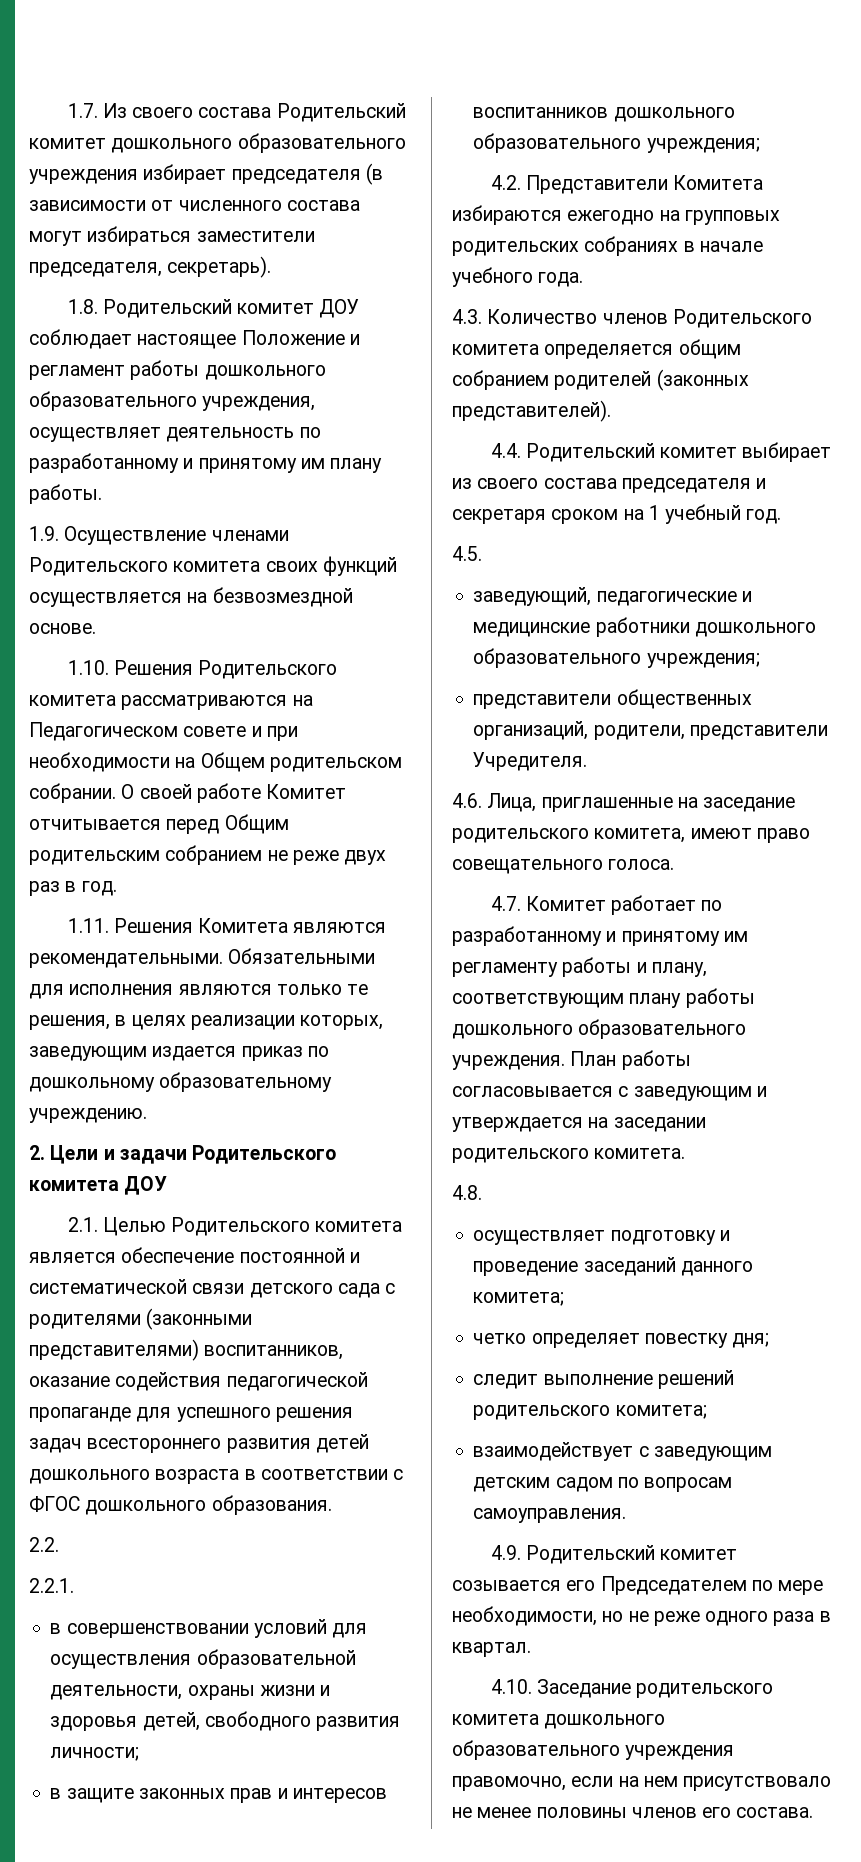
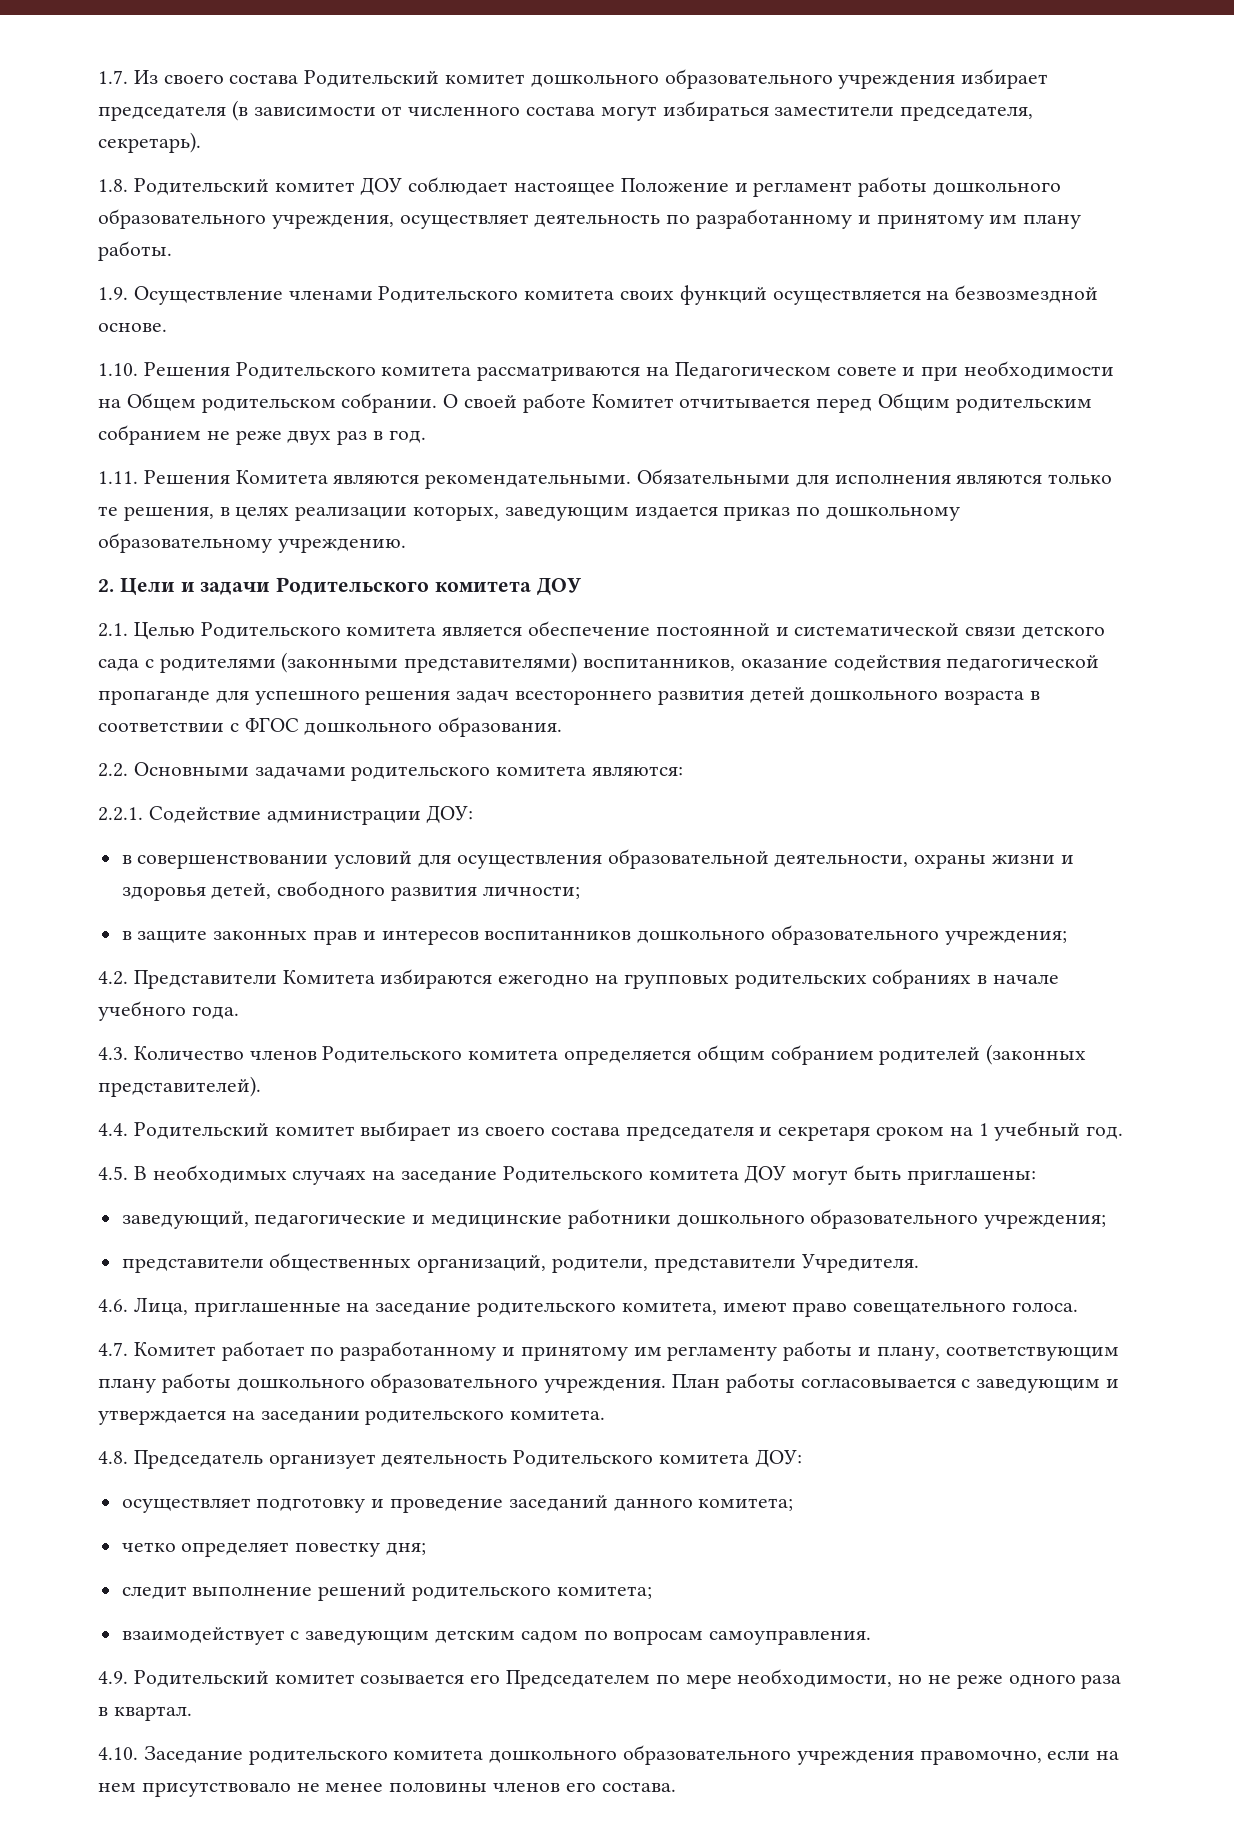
[29,1578,74,1593] // 2.2.1. -> [133,762,684,781] [98,805,474,825] Основными задачами родительского комитета являются: // 2.2.1. Содействие администрации ДОУ:
(482, 553) none -> [133,1165,1036,1185] В необходимых случаях на заседание Родительского комитета ДОУ могут быть приглашены:
(482, 1192) none -> [133,1449,802,1469] Председатель организует деятельность Родительского комитета ДОУ:

